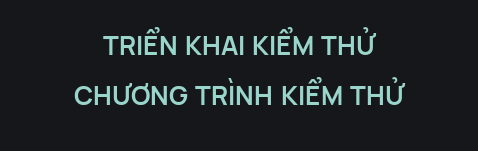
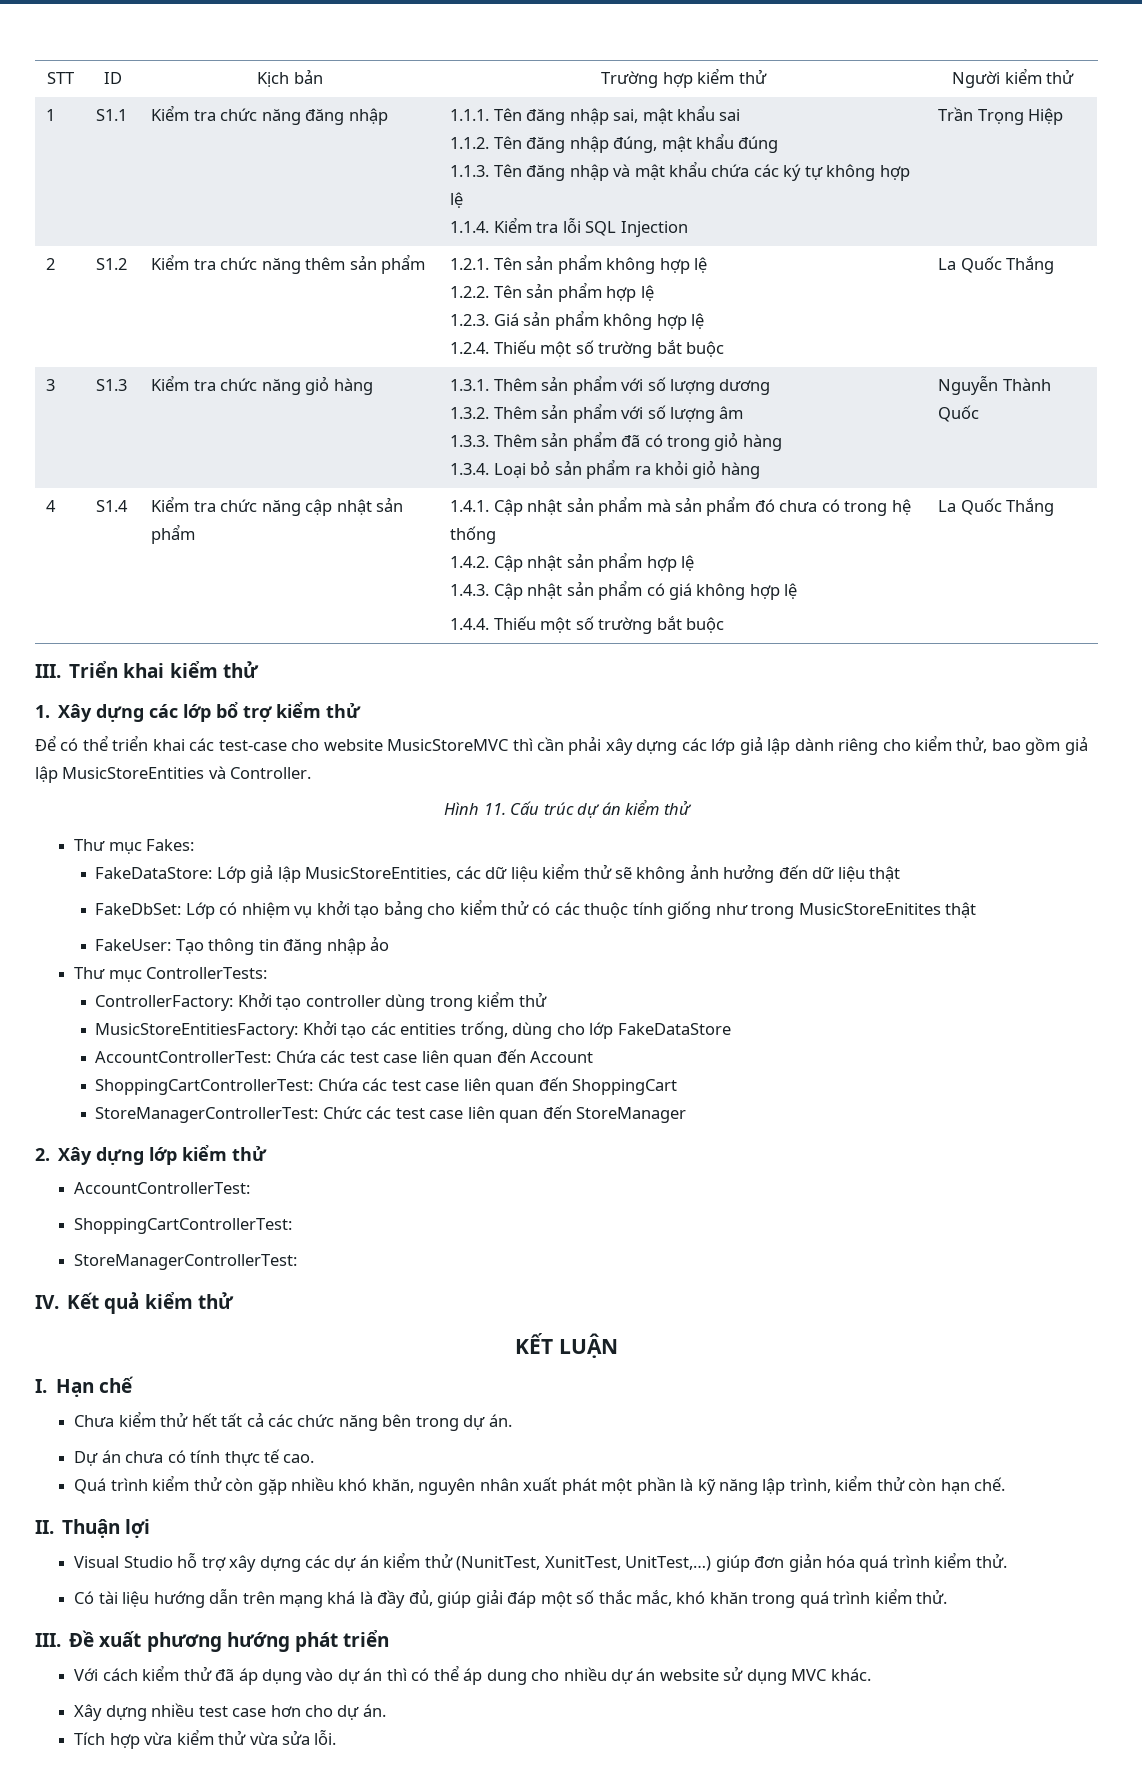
[102,26,378,55] [74,76,406,105] TRIỂN KHAI KIỂM THỬ // CHƯƠNG TRÌNH KIỂM THỬ -> [47,72,74,84] [104,72,122,84] [257,69,323,87] [601,68,767,88] [952,68,1074,88] [46,109,56,121] [96,109,128,121] [151,105,388,125] [450,105,741,125] [450,133,779,153] [450,161,910,181] [450,192,464,208] [450,217,688,237] [938,107,1064,125] [46,258,56,270] [96,258,128,270] [151,254,426,274] [450,254,708,274] [450,282,654,302] [450,310,705,330] [450,340,725,358] [938,256,1055,274] [46,379,56,391] [96,379,128,391] [151,375,373,395] [450,375,771,395] [450,403,744,423] [450,431,782,451] [450,459,760,479] [938,376,1051,395] [938,405,980,422] [46,500,57,512] [96,500,129,512] [151,496,404,516] [151,524,196,544] [450,496,911,516] [450,526,497,544] [450,552,695,572] [450,580,798,600] [450,616,725,634] [938,498,1055,516] [35,661,259,678] [35,702,362,722] [35,735,1088,755] [35,766,312,783] [444,799,692,818] [74,839,195,854] [95,863,901,883] [95,899,977,919] [95,936,390,955] [74,967,268,982] [95,991,547,1011] [95,1020,731,1039] [95,1049,594,1067] [95,1077,678,1095] [95,1105,687,1123] [35,1145,268,1165] [74,1182,251,1194] [74,1218,293,1234] [74,1254,298,1270] [35,1292,234,1314] [515,1333,618,1358] [35,1376,134,1397] [74,1411,512,1431] [74,1449,315,1466] [74,1475,1006,1495] [35,1519,151,1538] [74,1552,1007,1572] [74,1588,948,1608] [35,1630,389,1652] [74,1665,871,1685] [74,1703,386,1721] [74,1729,337,1749] STT | ID | Kịch bản | Trường hợp kiểm thử | Người kiểm thử // 1 | S1.1 | Kiểm tra chức năng đăng nhập | 1.1.1. Tên đăng nhập sai, mật khẩu sai // 1.1.2. Tên đăng nhập đúng, mật khẩu đúng // 1.1.3. Tên đăng nhập và mật khẩu chứa các ký tự không hợp lệ // 1.1.4. Kiểm tra lỗi SQL Injection | Trần Trọng Hiệp // 2 | S1.2 | Kiểm tra chức năng thêm sản phẩm | 1.2.1. Tên sản phẩm không hợp lệ // 1.2.2. Tên sản phẩm hợp lệ // 1.2.3. Giá sản phẩm không hợp lệ // 1.2.4. Thiếu một số trường bắt buộc | La Quốc Thắng // 3 | S1.3 | Kiểm tra chức năng giỏ hàng | 1.3.1. Thêm sản phẩm với số lượng dương // 1.3.2. Thêm sản phẩm với số lượng âm // 1.3.3. Thêm sản phẩm đã có trong giỏ hàng // 1.3.4. Loại bỏ sản phẩm ra khỏi giỏ hàng | Nguyễn Thành Quốc // 4 | S1.4 | Kiểm tra chức năng cập nhật sản phẩm | 1.4.1. Cập nhật sản phẩm mà sản phẩm đó chưa có trong hệ thống // 1.4.2. Cập nhật sản phẩm hợp lệ // 1.4.3. Cập nhật sản phẩm có giá không hợp lệ // 1.4.4. Thiếu một số trường bắt buộc | La Quốc Thắng // III. Triển khai kiểm thử // 1. Xây dựng các lớp bổ trợ kiểm thử // Để có thể triển khai các test-case cho website MusicStoreMVC thì cần phải xây dựng các lớp giả lập dành riêng cho kiểm thử, bao gồm giả lập MusicStoreEntities và Controller. // Hình 11. Cấu trúc dự án kiểm thử // Thư mục Fakes: // FakeDataStore: Lớp giả lập MusicStoreEntities, các dữ liệu kiểm thử sẽ không ảnh hưởng đến dữ liệu thật // FakeDbSet: Lớp có nhiệm vụ khởi tạo bảng cho kiểm thử có các thuộc tính giống như trong MusicStoreEnitites thật // FakeUser: Tạo thông tin đăng nhập ảo // Thư mục ControllerTests: // ControllerFactory: Khởi tạo controller dùng trong kiểm thử // MusicStoreEntitiesFactory: Khởi tạo các entities trống, dùng cho lớp FakeDataStore // AccountControllerTest: Chứa các test case liên quan đến Account // ShoppingCartControllerTest: Chứa các test case liên quan đến ShoppingCart // StoreManagerControllerTest: Chức các test case liên quan đến StoreManager // 2. Xây dựng lớp kiểm thử // AccountControllerTest: // ShoppingCartControllerTest: // StoreManagerControllerTest: // IV. Kết quả kiểm thử // KẾT LUẬN // I. Hạn chế // Chưa kiểm thử hết tất cả các chức năng bên trong dự án. // Dự án chưa có tính thực tế cao. // Quá trình kiểm thử còn gặp nhiều khó khăn, nguyên nhân xuất phát một phần là kỹ năng lập trình, kiểm thử còn hạn chế. // II. Thuận lợi // Visual Studio hỗ trợ xây dựng các dự án kiểm thử (NunitTest, XunitTest, UnitTest,…) giúp đơn giản hóa quá trình kiểm thử. // Có tài liệu hướng dẫn trên mạng khá là đầy đủ, giúp giải đáp một số thắc mắc, khó khăn trong quá trình kiểm thử. // III. Đề xuất phương hướng phát triển // Với cách kiểm thử đã áp dụng vào dự án thì có thể áp dung cho nhiều dự án website sử dụng MVC khác. // Xây dựng nhiều test case hơn cho dự án. // Tích hợp vừa kiểm thử vừa sửa lỗi.

